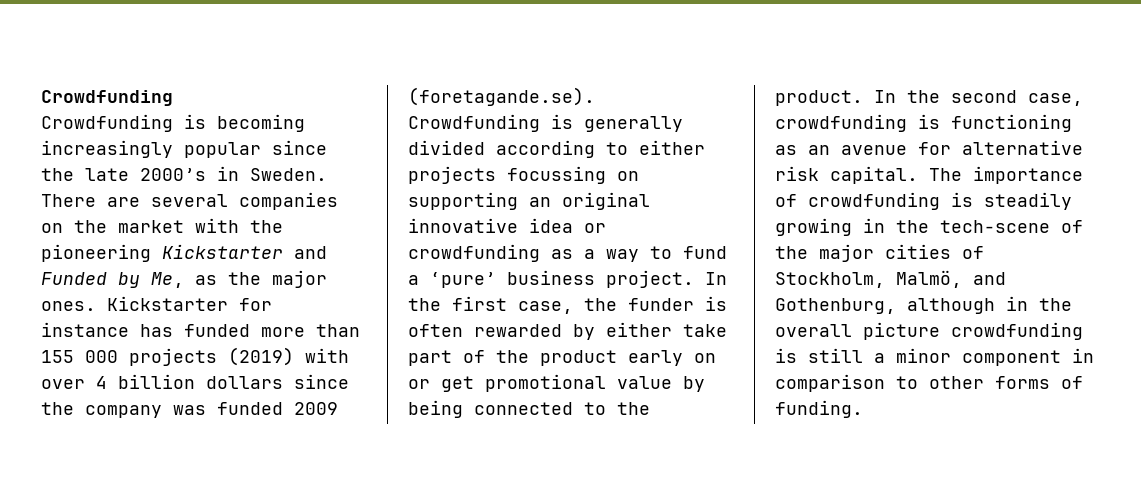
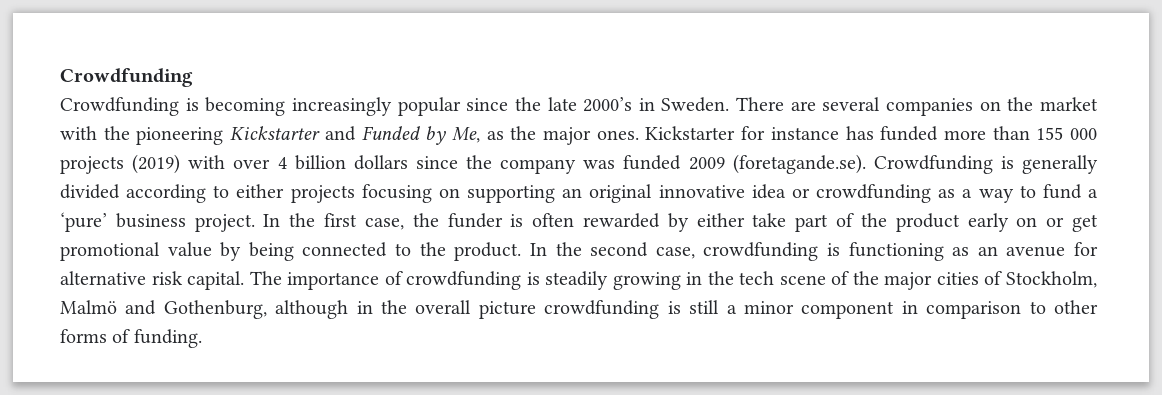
[507,166,606,184] focussing -> [361,184,432,203] focusing
[940,220,1050,233] tech-scene -> [739,271,826,285] tech scene
[896,270,962,288] Malmö, -> [60,300,117,314] Malmö

